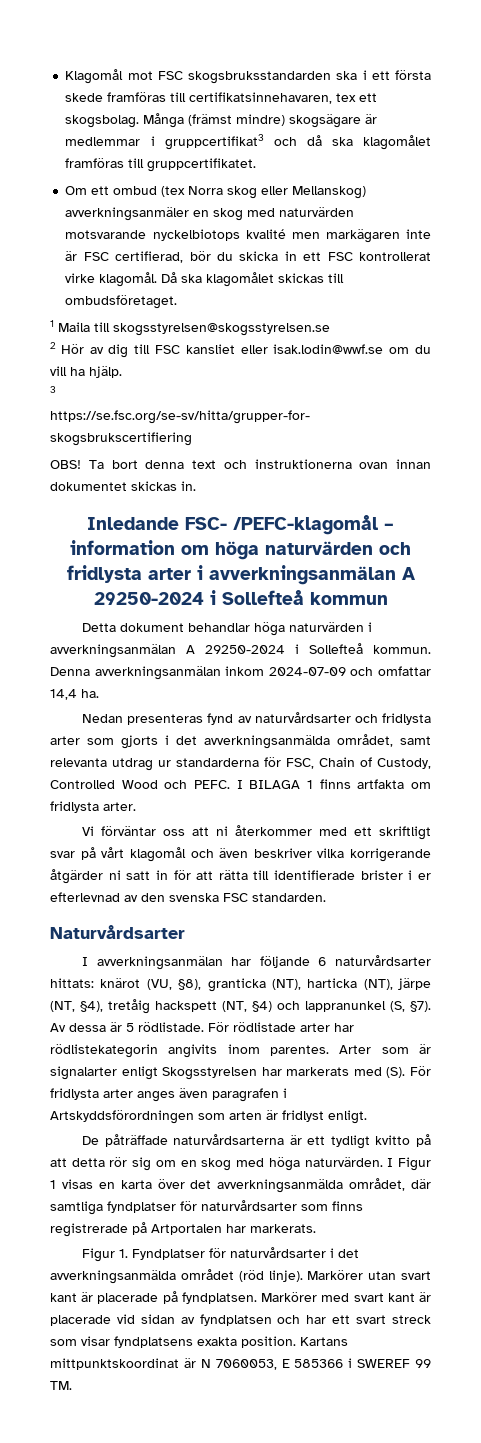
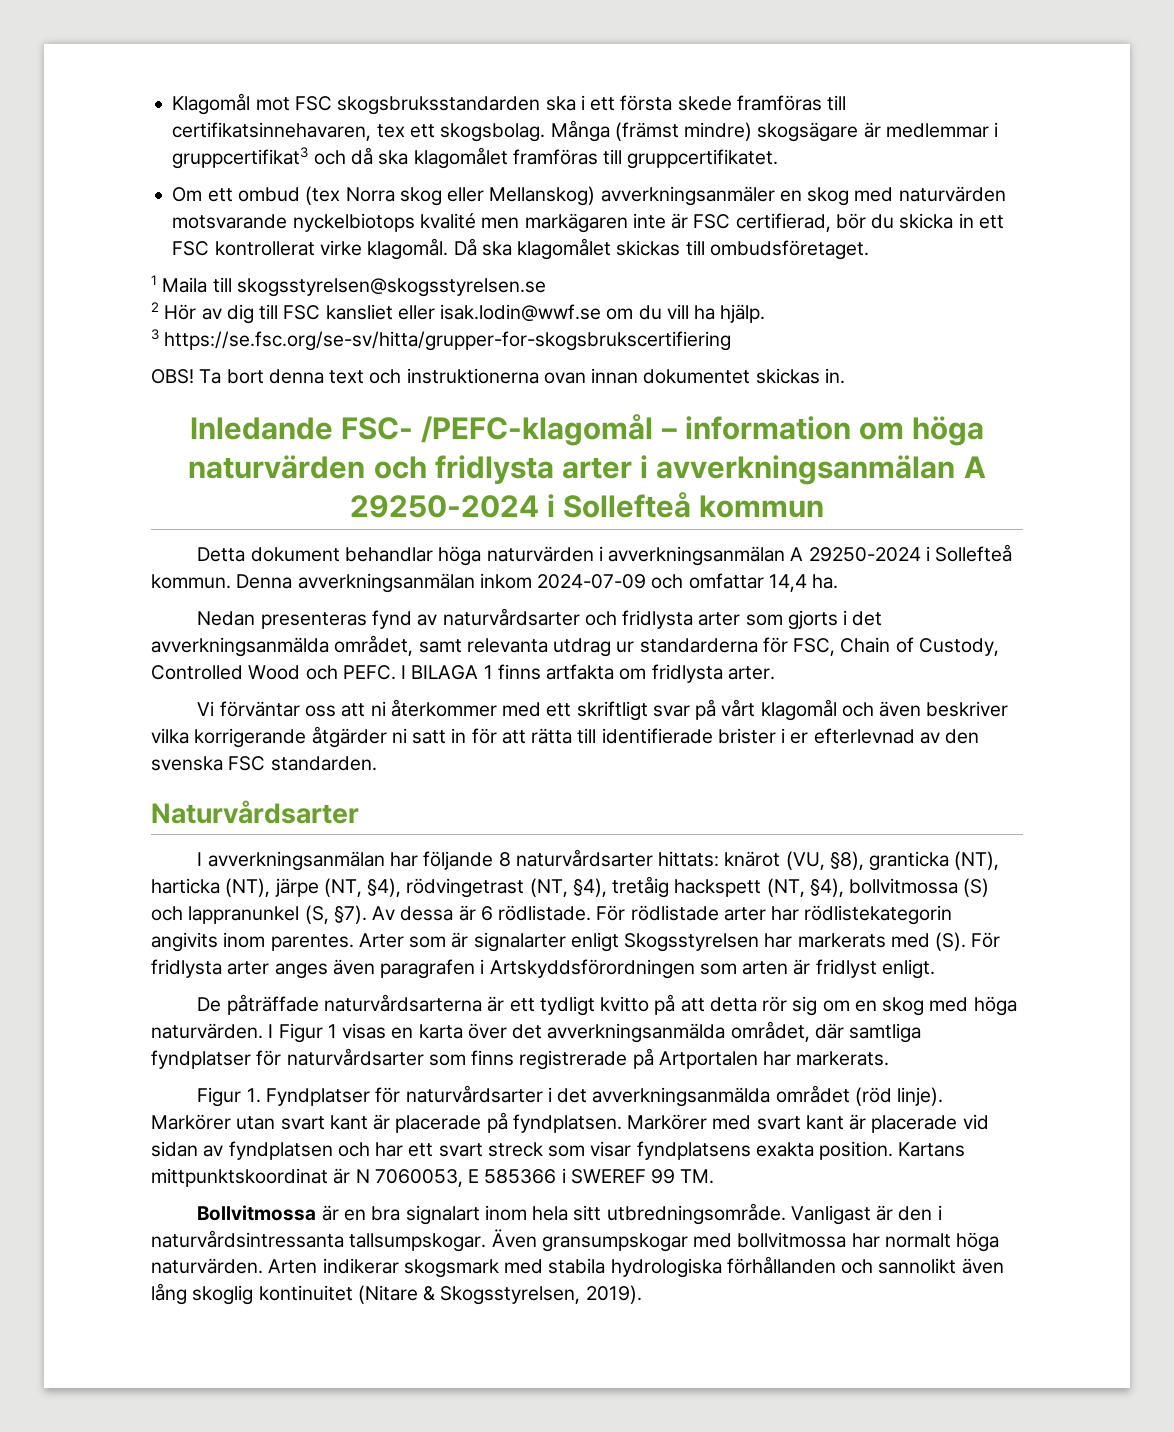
[318,957,327,966] 6 -> [498,852,511,867] 8
[108,999,272,1014] tretåig hackspett (NT, §4) -> [406,876,990,898] rödvingetrast (NT, §4), tretåig hackspett (NT, §4), bollvitmossa (S)
[126,1023,134,1032] 5 -> [480,906,493,921] 6
(72, 1385) none -> [197,1203,942,1225] [151,1229,1000,1252] [151,1256,1004,1278] [151,1283,642,1305] // Bollvitmossa är en bra signalart inom hela sitt utbredningsområde. Vanligast är den i naturvårdsintressanta tallsumpskogar. Även gransumpskogar med bollvitmossa har normalt höga naturvärden. Arten indikerar skogsmark med stabila hydrologiska förhållanden och sannolikt även lång skoglig kontinuitet (Nitare & Skogsstyrelsen, 2019).

